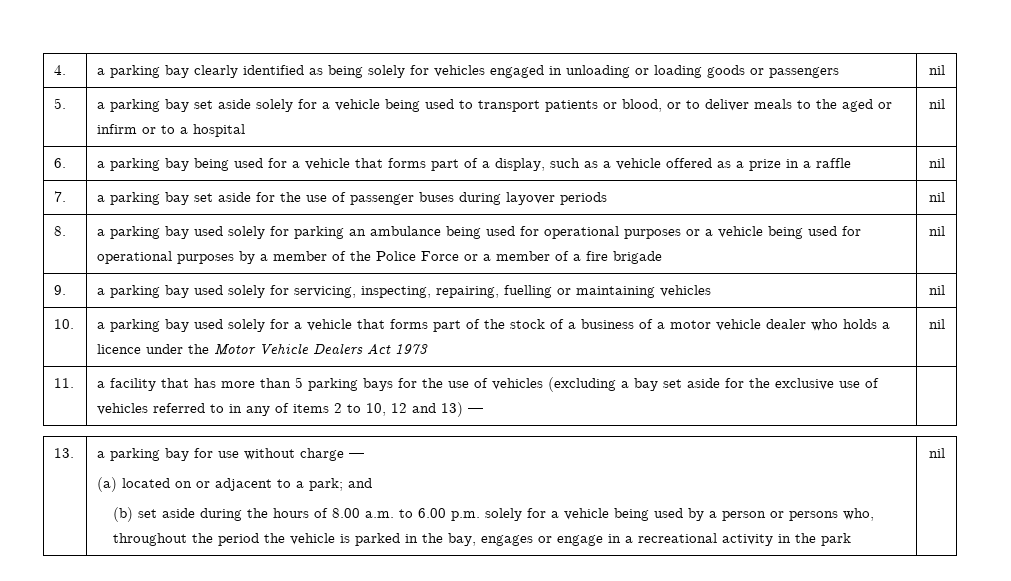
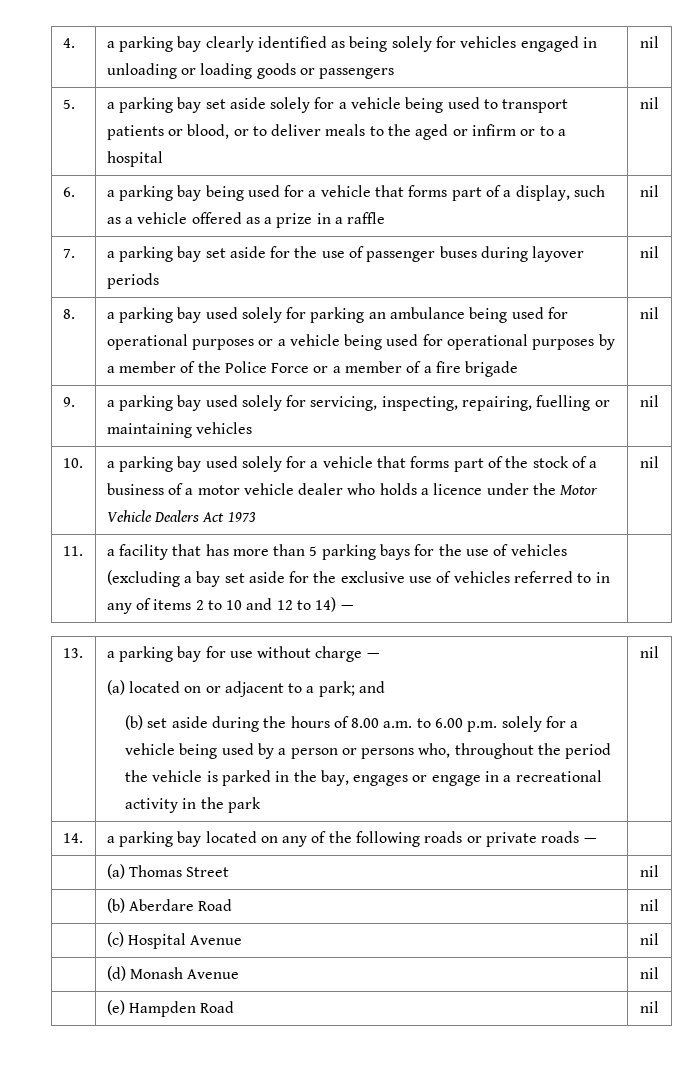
[366,402,464,417] 10, 12 and 13) -> [226,597,337,612] 10 and 12 to 14)
(945, 453) none -> [62,833,83,843] [106,831,596,847] [106,864,230,879] [640,865,659,877] [106,898,233,913] [640,899,659,911] [106,932,243,949] [640,933,659,945] [106,966,240,981] [640,967,659,979] [106,1000,235,1017] [640,1001,659,1013] // 14. | a parking bay located on any of the following roads or private roads — | // | (a) Thomas Street | nil // | (b) Aberdare Road | nil // | (c) Hospital Avenue | nil // | (d) Monash Avenue | nil // | (e) Hampden Road | nil

